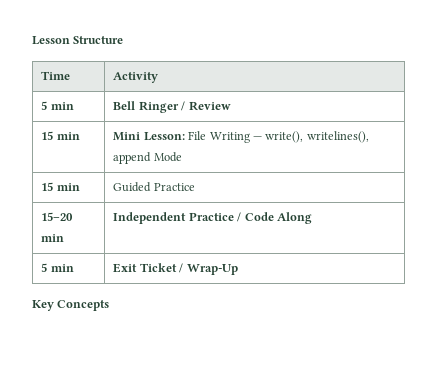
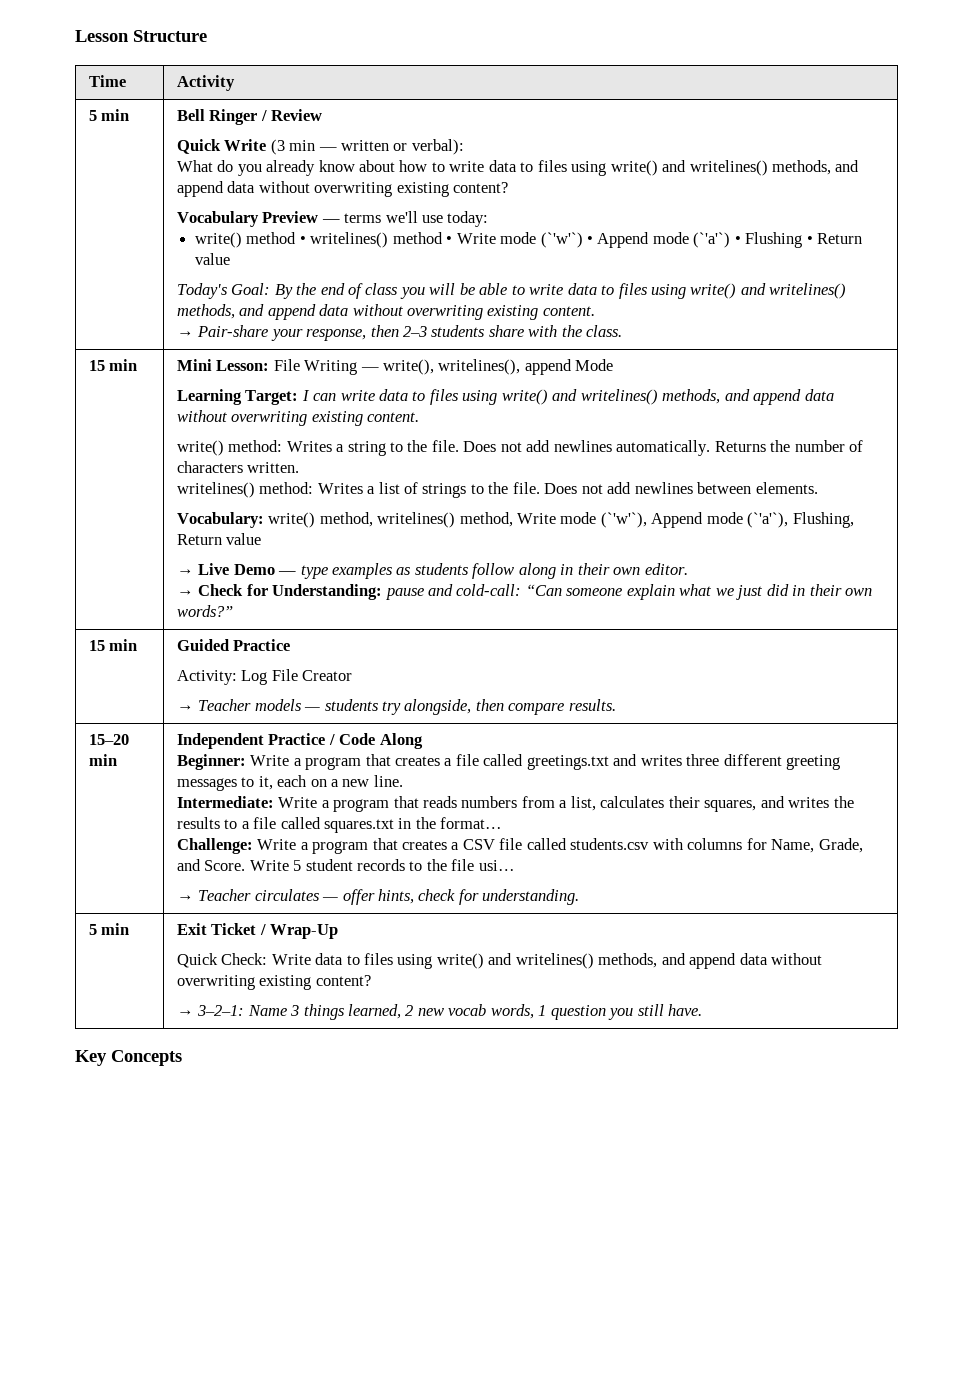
(231, 106) none -> [176,139,464,155] [176,160,860,176] [176,181,509,197] [176,211,489,227] [194,232,863,248] [194,253,230,265] [176,283,847,299] [176,304,595,320] [176,325,623,341] // Quick Write (3 min — written or verbal): // What do you already know about how to write data to files using write() and writelines() methods, and append data without overwriting existing content? // Vocabulary Preview — terms we'll use today: // write() method • writelines() method • Write mode (`'w'`) • Append mode (`'a'`) • Flushing • Return value // Today's Goal: By the end of class you will be able to write data to files using write() and writelines() methods, and append data without overwriting existing content. // → Pair-share your response, then 2–3 students share with the class.
[41,182,80,191] [113,182,195,192] // 15 min | Guided Practice -> [176,389,834,405] [176,410,420,426] [176,440,864,456] [176,461,300,473] [176,482,818,498] [176,512,854,528] [176,533,262,545] [176,563,688,579] [176,584,873,600] [176,605,233,617] [88,639,138,651] [176,639,291,651] [176,669,353,685] [176,699,616,715] // Learning Target: I can write data to files using write() and writelines() methods, and append data without overwriting existing content. // write() method: Writes a string to the file. Does not add newlines automatically. Returns the number of characters written. // writelines() method: Writes a list of strings to the file. Does not add newlines between elements. // Vocabulary: write() method, writelines() method, Write mode (`'w'`), Append mode (`'a'`), Flushing, Return value // → Live Demo — type examples as students follow along in their own editor. // → Check for Understanding: pause and cold-call: “Can someone explain what we just did in their own words?” // 15 min | Guided Practice // Activity: Log File Creator // → Teacher models — students try alongside, then compare results.
(312, 218) none -> [176,754,841,770] [176,775,403,791] [176,796,854,812] [176,817,503,833] [176,838,863,854] [176,859,515,871] [176,889,580,905] // Beginner: Write a program that creates a file called greetings.txt and writes three different greeting messages to it, each on a new line. // Intermediate: Write a program that reads numbers from a list, calculates their squares, and writes the results to a file called squares.txt in the format… // Challenge: Write a program that creates a CSV file called students.csv with columns for Name, Grade, and Score. Write 5 student records to the file usi… // → Teacher circulates — offer hints, check for understanding.
(238, 269) none -> [176,953,823,969] [176,975,371,990] [176,1004,703,1020] // Quick Check: Write data to files using write() and writelines() methods, and append data without overwriting existing content? // → 3–2–1: Name 3 things learned, 2 new vocab words, 1 question you still have.

